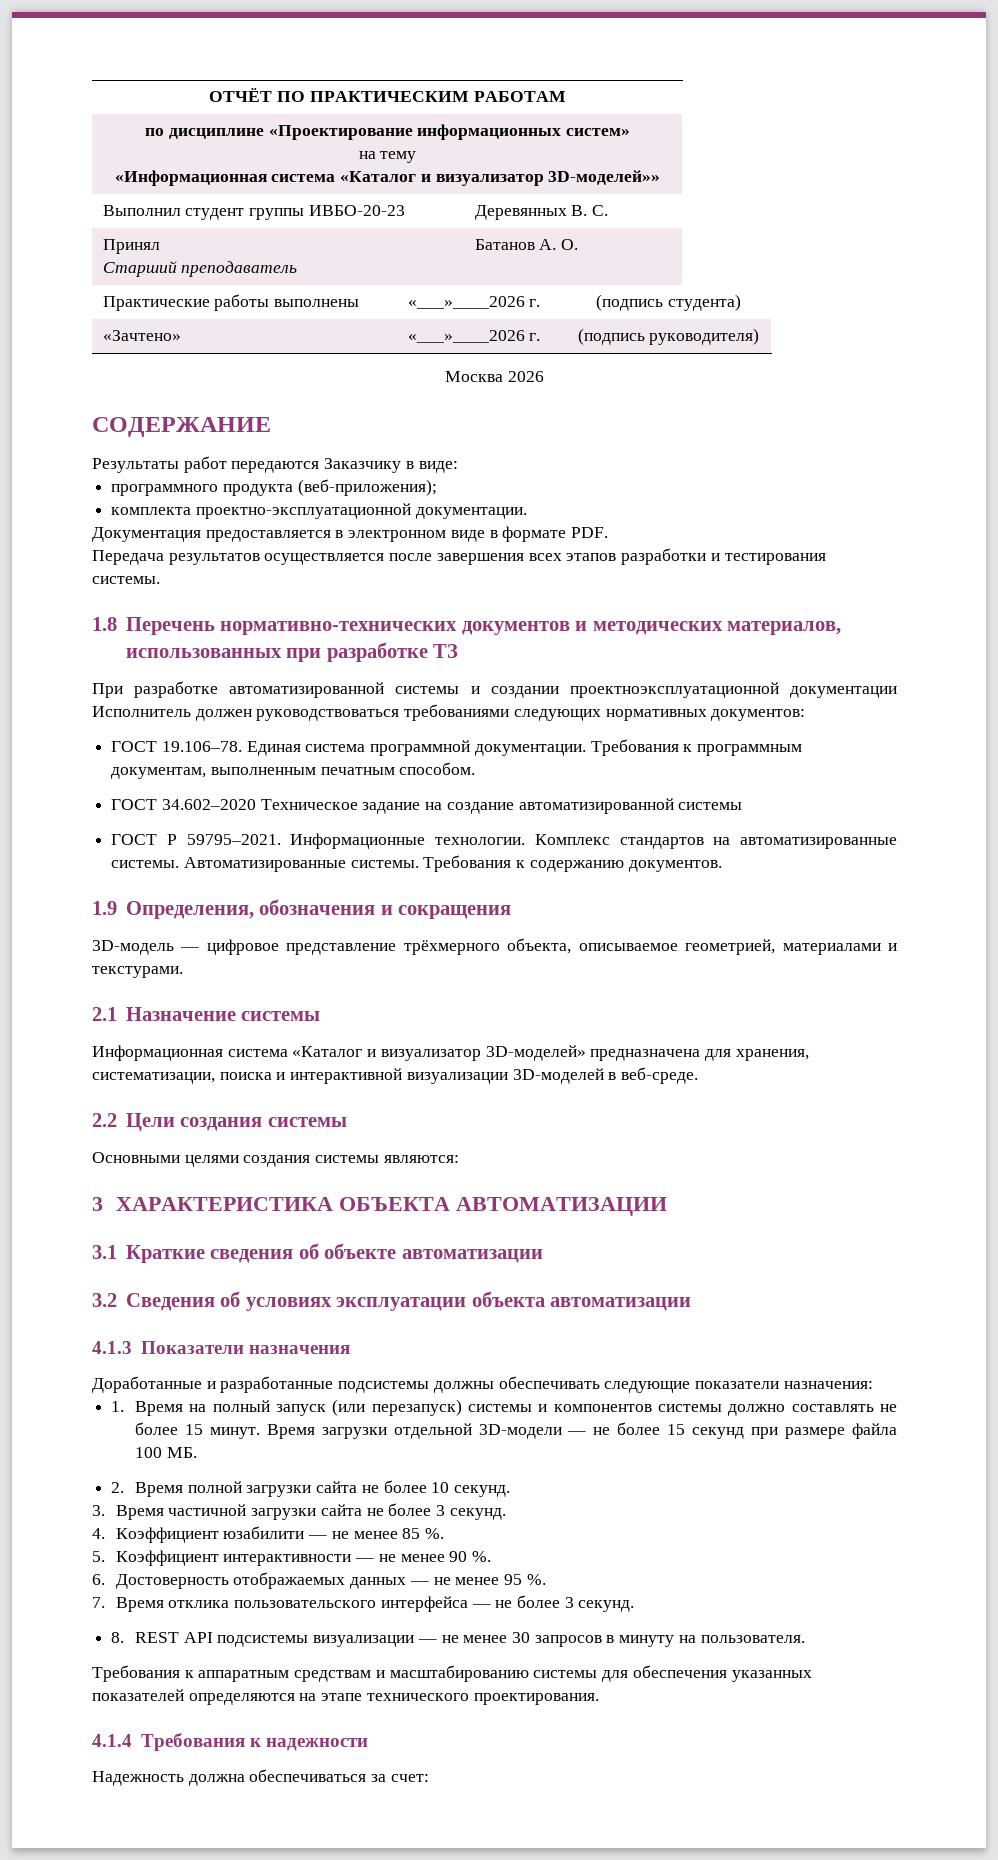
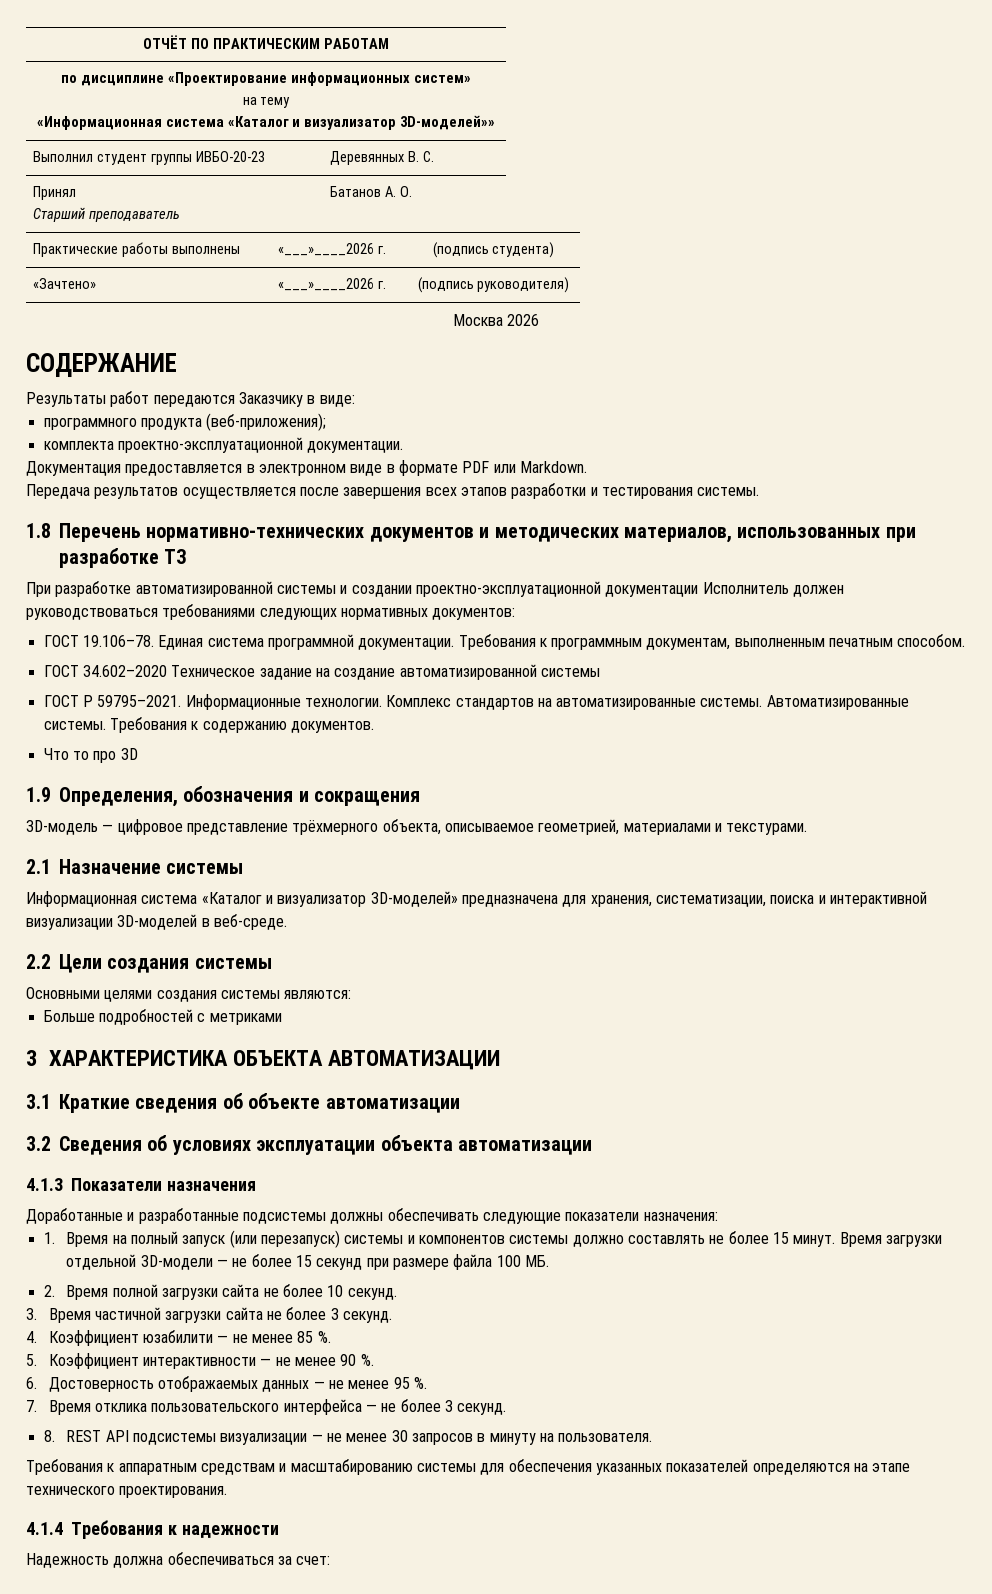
[571,527,609,538] PDF. -> [462,461,587,473] PDF или Markdown.
[569,682,779,698] проектноэксплуатационной -> [415,581,601,597] проектно-эксплуатационной
(722, 866) none -> [43,748,138,763] // Что то про 3D
(459, 1159) none -> [43,1009,282,1025] // Больше подробностей с метриками

